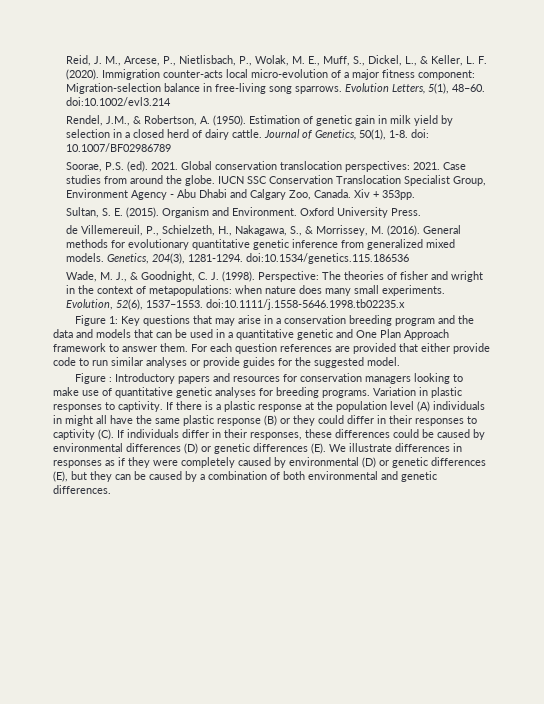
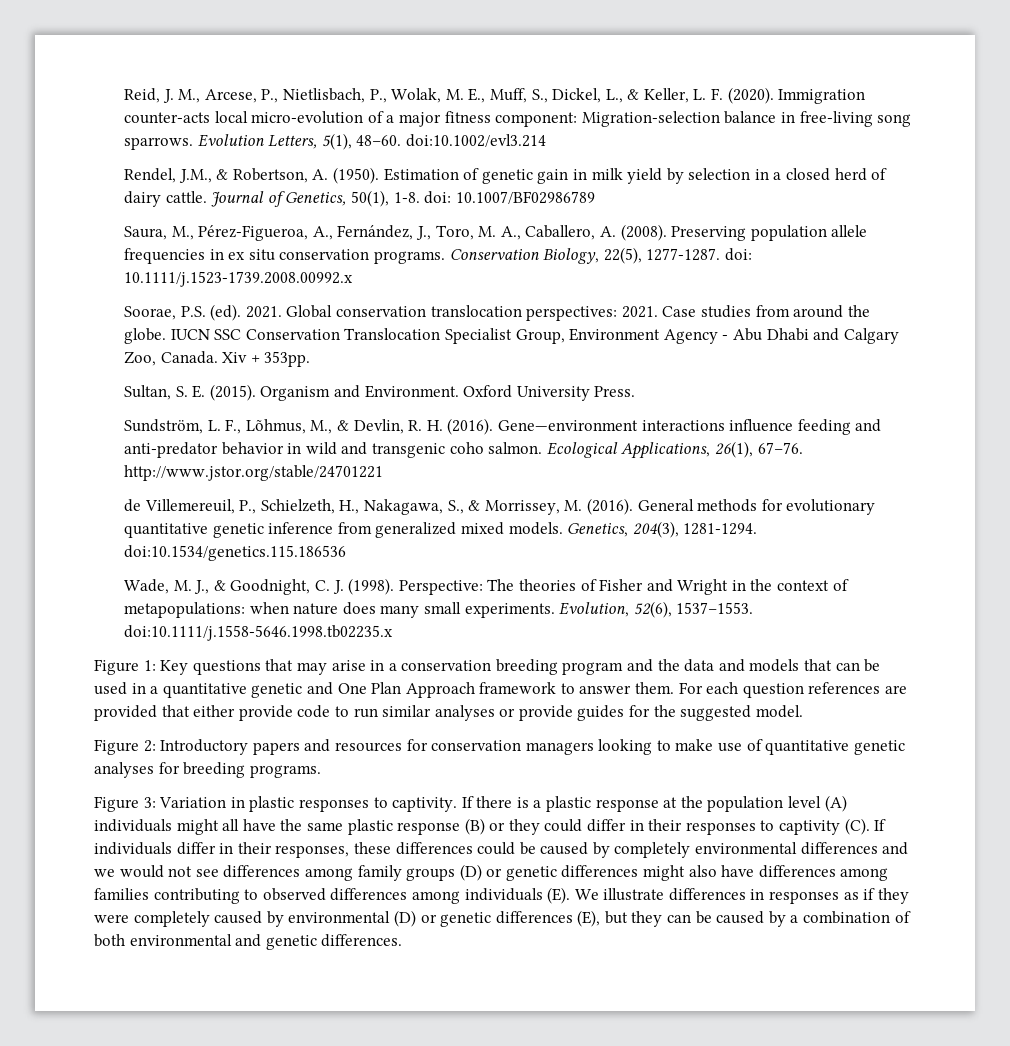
(172, 147) none -> [124,224,868,241] [124,247,752,264] [124,271,354,287] // Saura, M., Pérez-Figueroa, A., Fernández, J., Toro, M. A., Caballero, A. (2008). Preserving population allele frequencies in ex situ conservation programs. Conservation Biology, 22(5), 1277-1287. doi: 10.1111/j.1523-1739.2008.00992.x
(422, 212) none -> [124,418,882,435] [124,441,803,459] [124,465,384,481] // Sundström, L. F., Lõhmus, M., & Devlin, R. H. (2016). Gene—environment interactions influence feeding and anti-predator behavior in wild and transgenic coho salmon. Ecological Applications, 26(1), 67–76. http://www.jstor.org/stable/24701221
[400,271,484,282] fisher and wright -> [599,579,729,595] Fisher and Wright
[108,377,112,382] : -> [143,740,156,752] 2:
(370, 394) none -> [94,796,156,812] // Figure 3:
[53,415,62,424] in -> (172, 825) none
(485, 434) none -> [614,842,691,858] completely
[184,443,308,454] (D) or genetic differences -> [882,842,909,855] [94,864,889,881] [94,888,543,904] and we would not see differences among family groups (D) or genetic differences might also have differences among families contributing to observed differences among individuals

